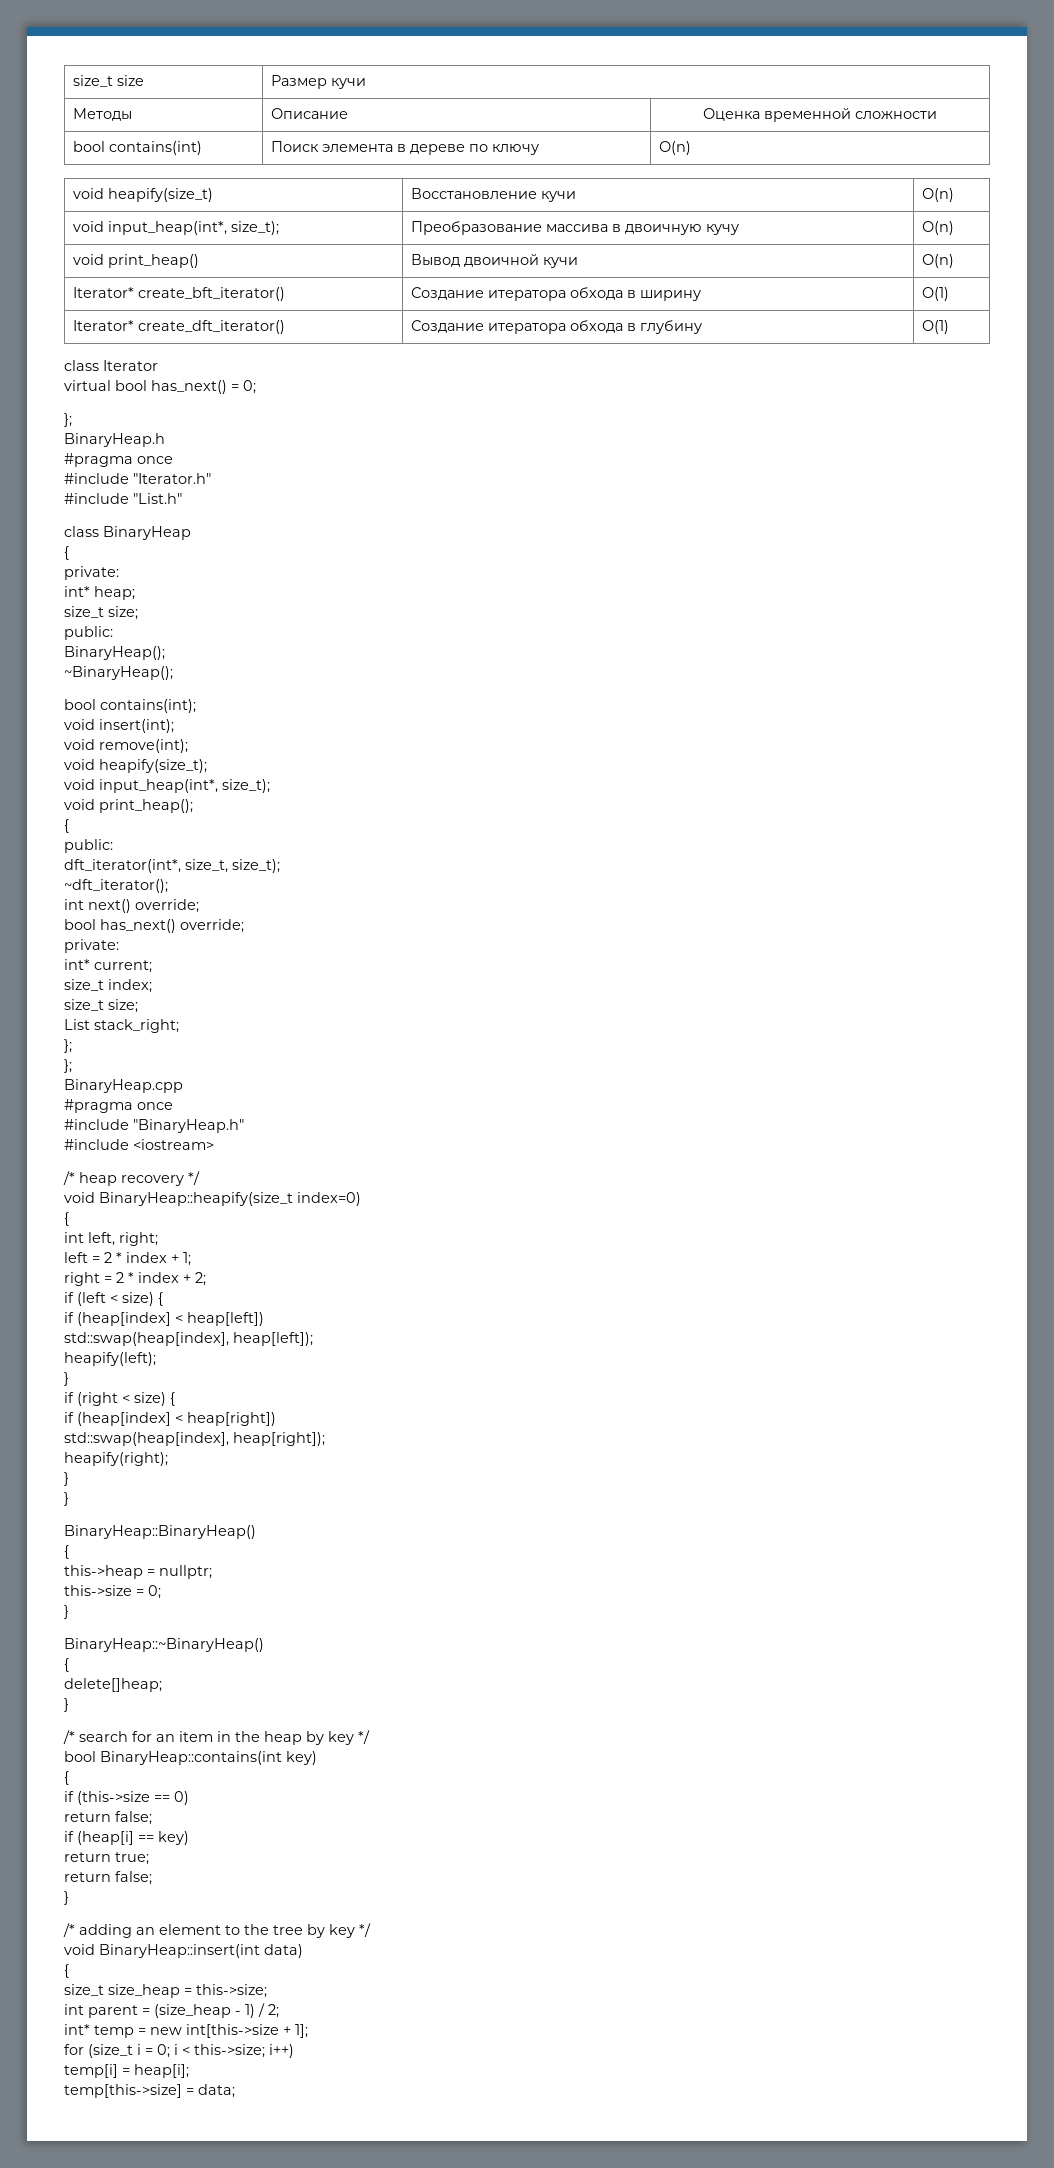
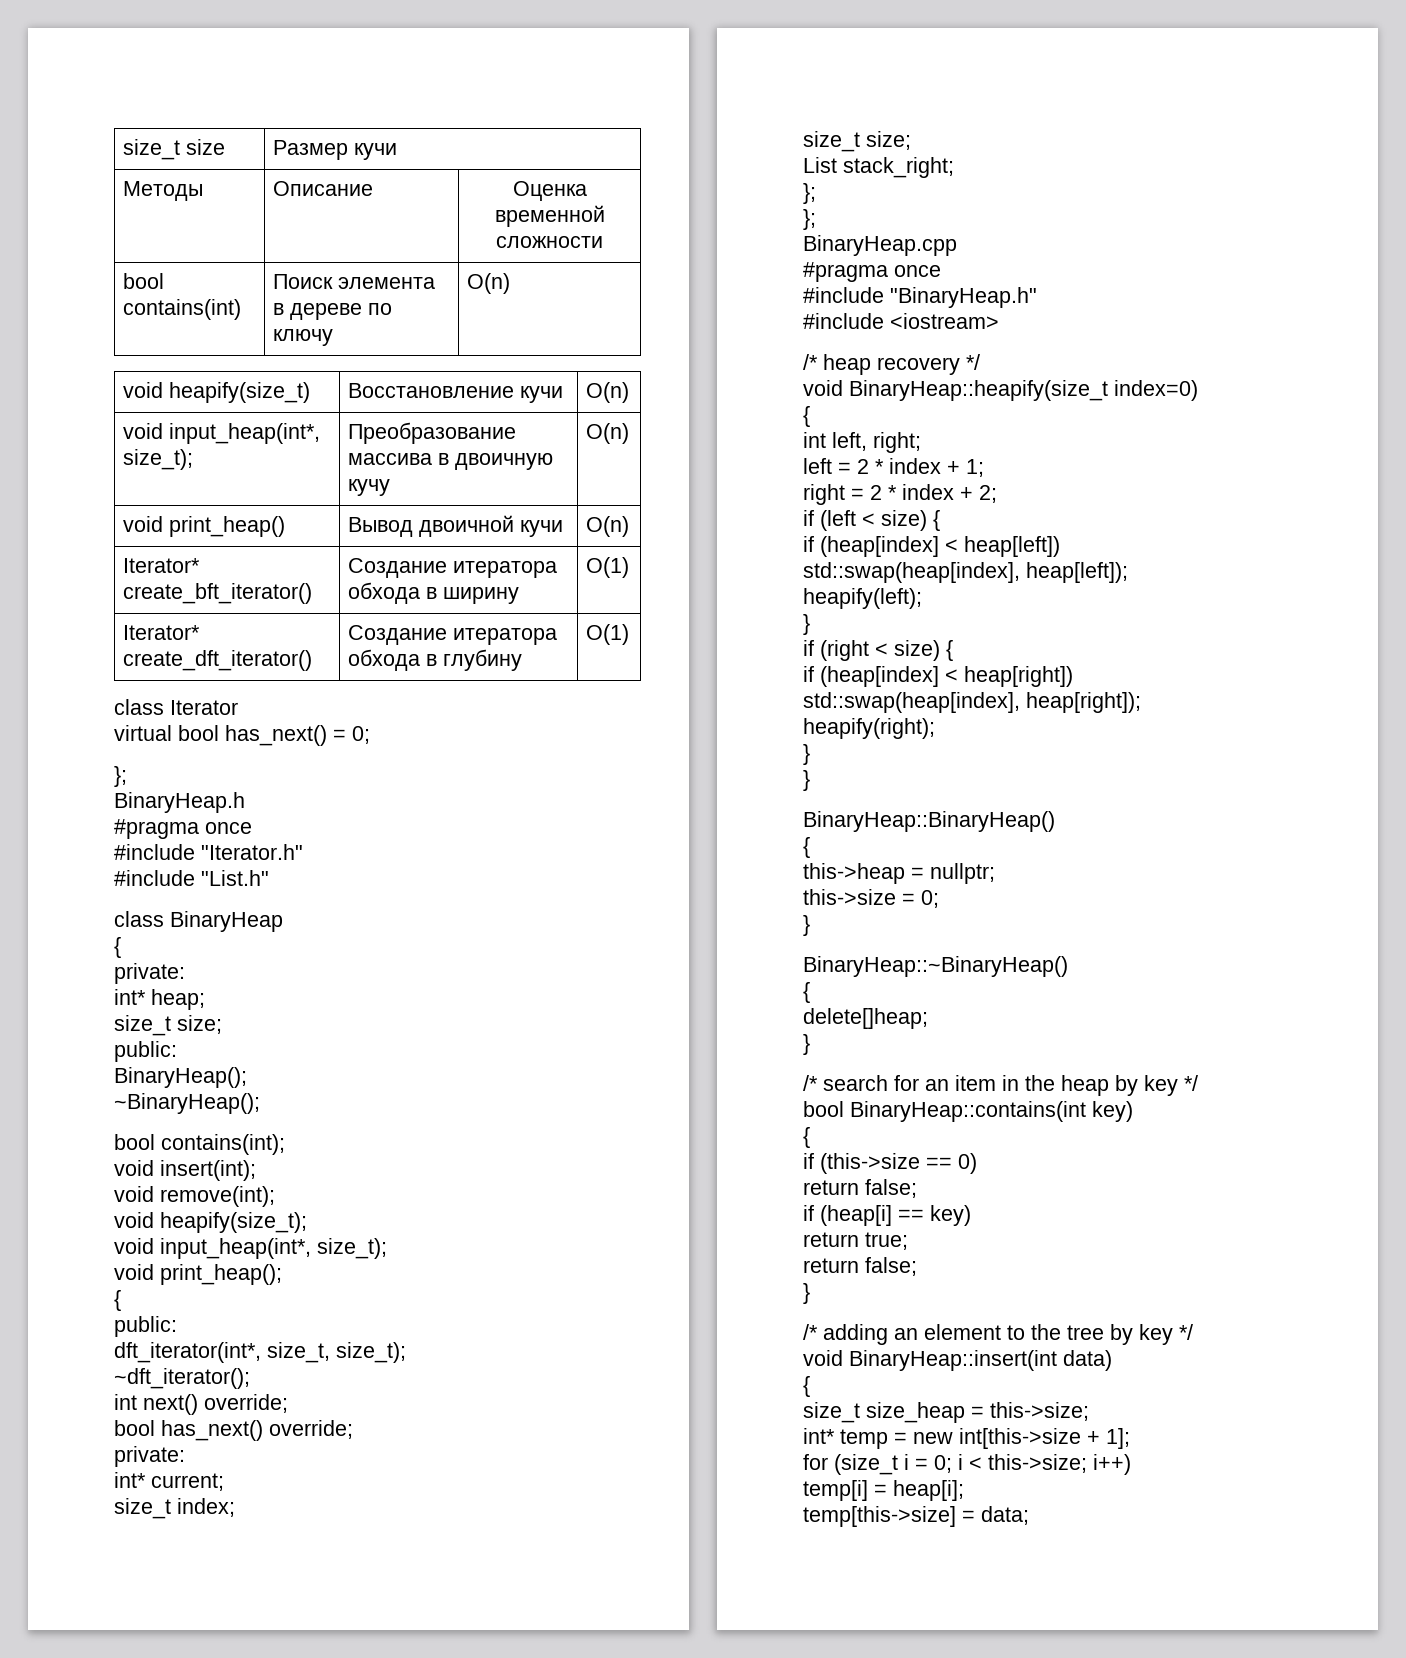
[64,2003,279,2018] // int parent = (size_heap - 1) / 2; -> (1089, 1411) none

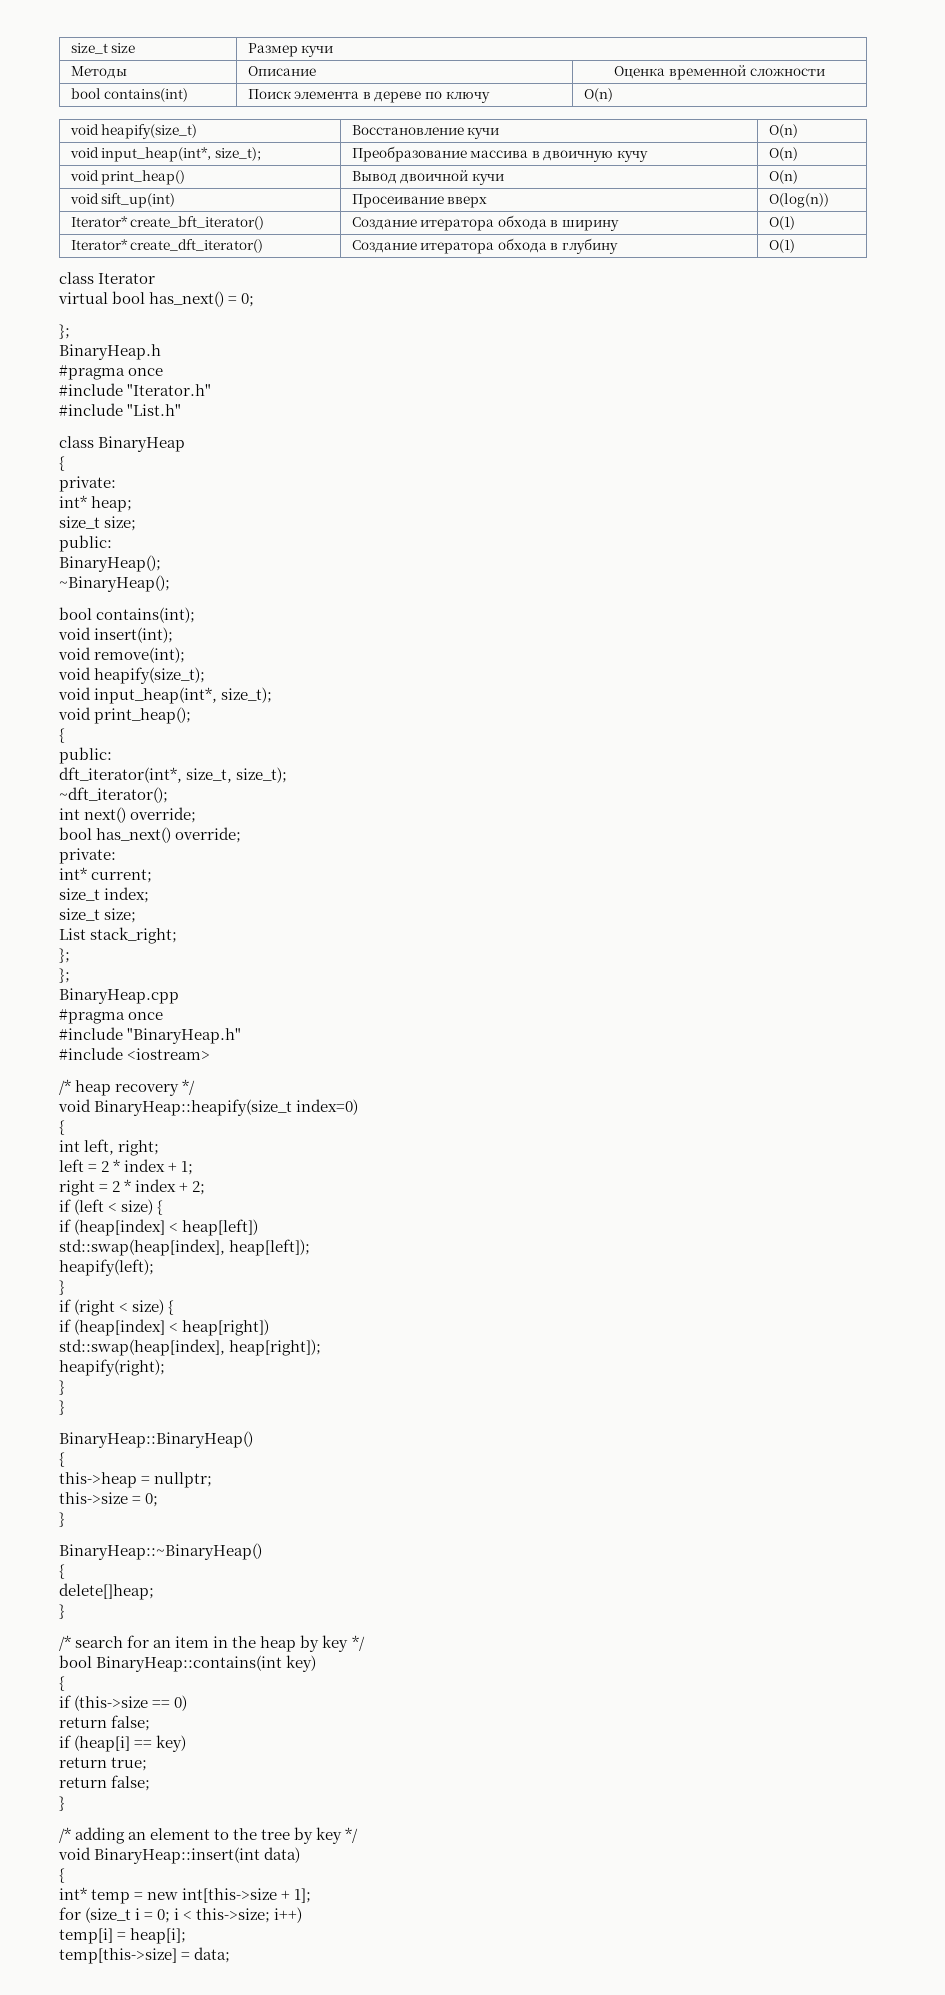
(630, 526) none -> [69,193,176,208] [351,194,488,208] [768,193,829,208] // void sift_up(int) | Просеивание вверх | О(log(n))
[803,1402,1089,1423] // size_t size_heap = this->size; -> (65, 1875) none

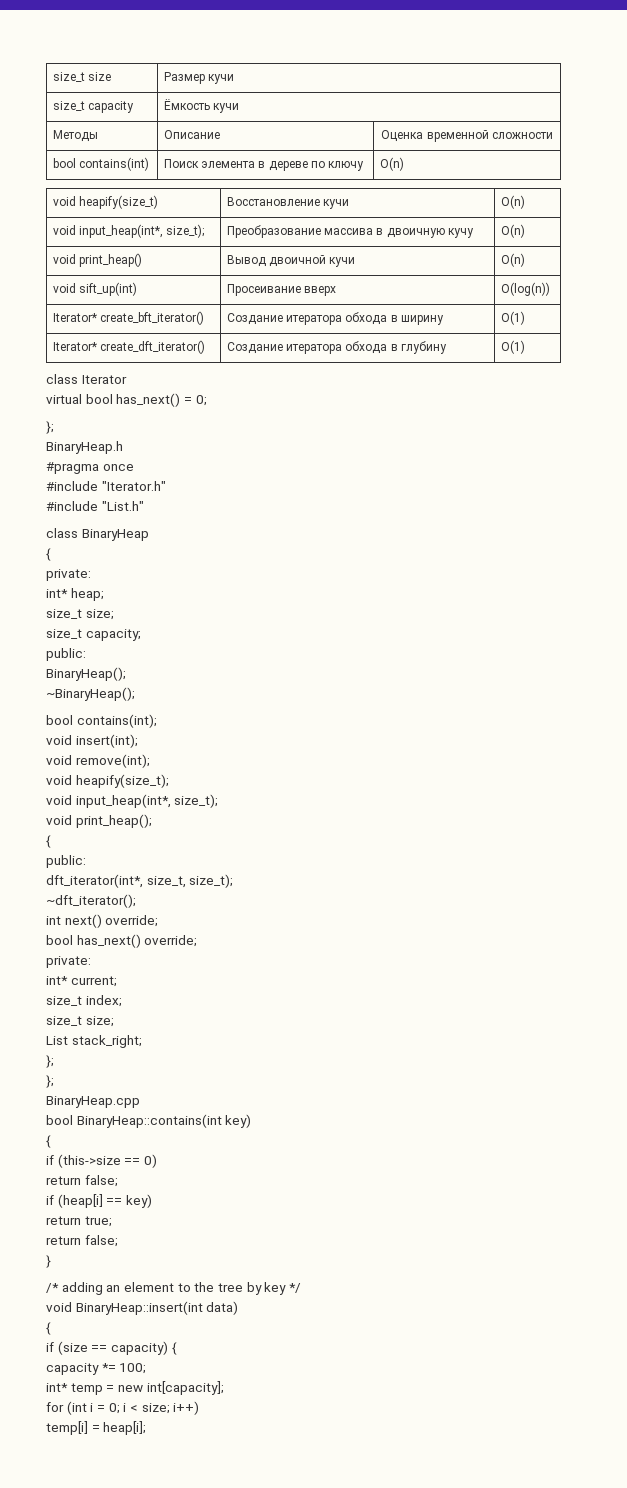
(334, 51) none -> [52,101,135,113] [163,99,240,113] // size_t capacity | Ёмкость кучи
(137, 523) none -> [46,629,141,641] // size_t capacity;
[59,1009,164,1024] [59,1027,242,1044] [59,1047,211,1060] [59,1079,196,1096] [58,1099,359,1116] [59,1120,65,1135] [59,1139,160,1156] [59,1159,194,1175] [59,1179,206,1196] [59,1199,164,1215] [59,1219,259,1236] [59,1239,311,1256] [59,1259,154,1276] [59,1280,65,1295] [59,1299,175,1316] [59,1319,270,1336] [59,1339,322,1356] [59,1359,165,1376] [59,1380,65,1395] [59,1400,65,1415] [59,1431,253,1448] [59,1452,65,1467] [59,1472,213,1488] [59,1492,159,1507] [59,1512,65,1527] [59,1543,262,1560] [59,1564,65,1579] [59,1583,154,1600] [59,1604,65,1619] [59,1635,365,1652] // #pragma once // #include "BinaryHeap.h" // #include <iostream> // /* heap recovery */ // void BinaryHeap::heapify(size_t index=0) // { // int left, right; // left = 2 * index + 1; // right = 2 * index + 2; // if (left < size) { // if (heap[index] < heap[left]) // std::swap(heap[index], heap[left]); // heapify(left); // } // if (right < size) { // if (heap[index] < heap[right]) // std::swap(heap[index], heap[right]); // heapify(right); // } // } // BinaryHeap::BinaryHeap() // { // this->heap = nullptr; // this->size = 0; // } // BinaryHeap::~BinaryHeap() // { // delete[]heap; // } // /* search for an item in the heap by key */ -> (140, 1102) none
(65, 1875) none -> [46,1341,177,1355] [46,1363,147,1375] // if (size == capacity) { // capacity *= 100;
[182,1888,312,1903] [59,1907,132,1923] int[this->size + 1]; // for (size_t -> [146,1381,224,1395] [46,1401,87,1415] int[capacity]; // for (int
[196,1908,271,1923] this->size; -> [141,1403,170,1414] size;
[59,1947,231,1964] // temp[this->size] = data; -> (147, 1428) none

